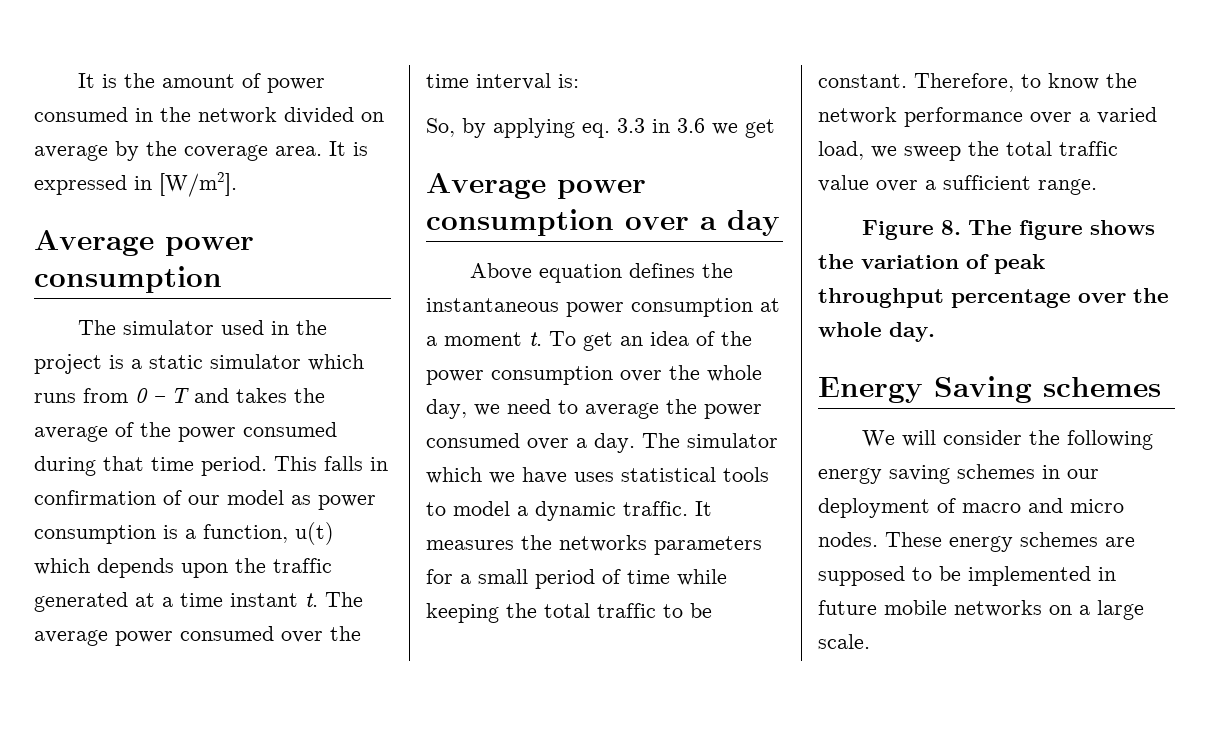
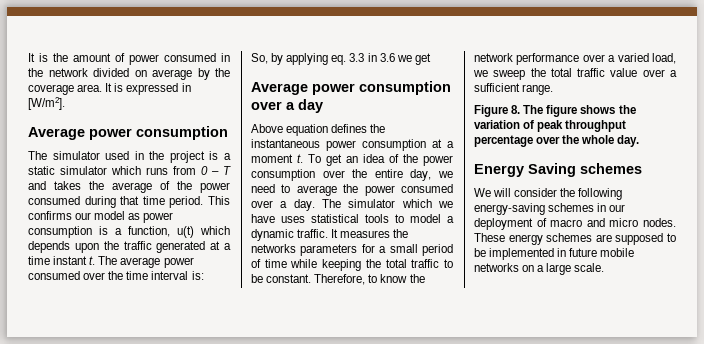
[324,456,388,471] [34,490,182,505] falls in confirmation of -> [28,211,72,220] confirms
[707,365,762,382] whole -> [374,169,403,178] entire
[818,465,950,484] energy saving -> [474,203,545,215] energy-saving

